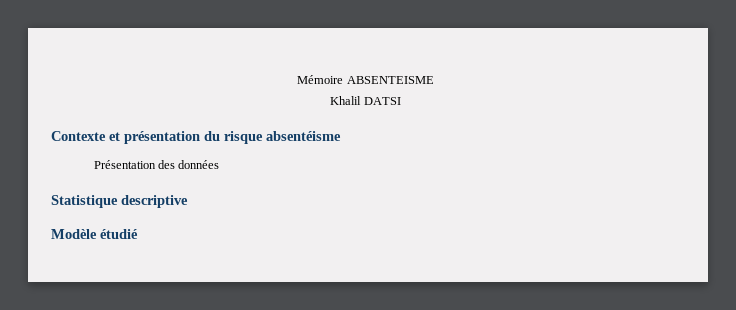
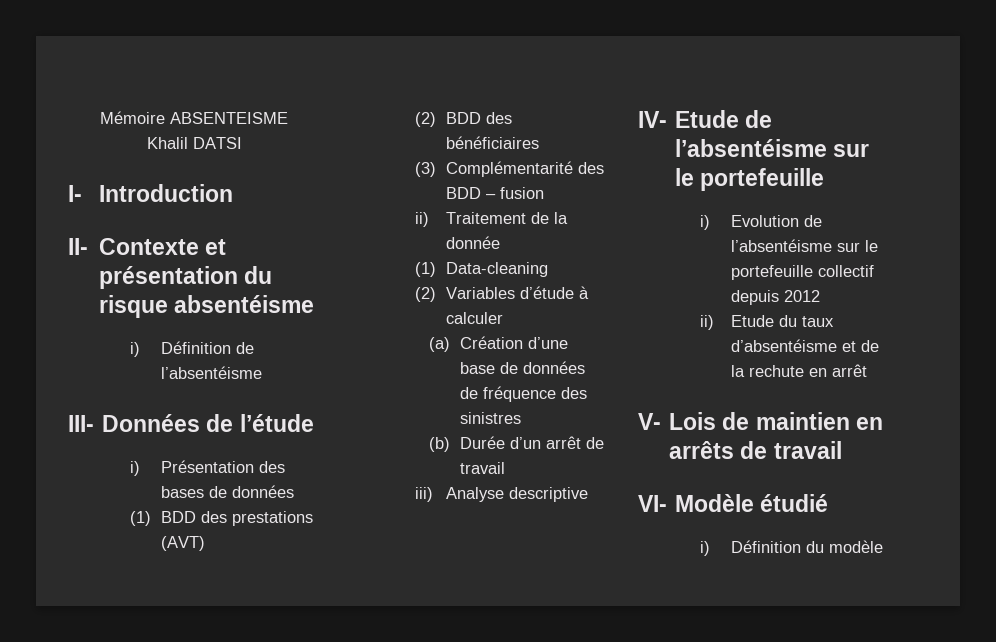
(401, 101) none -> [68,184,233,202] [68,238,88,255] I- Introduction // II-
[93,160,220,169] [51,195,188,208] [51,229,138,239] Présentation des données // Statistique descriptive // Modèle étudié -> [129,341,254,357] [160,366,262,379] [68,414,314,432] [129,460,285,476] [160,485,294,498] [129,511,313,526] [160,536,205,551] [414,112,512,127] [445,136,539,149] [414,161,604,177] [445,187,544,199] [414,212,568,227] [445,236,500,249] [414,262,548,277] [414,286,589,302] [445,312,503,324] [428,336,568,352] [459,361,585,374] [459,386,587,402] [459,412,521,424] [428,436,604,452] [459,462,505,474] [414,487,588,502] [638,110,773,128] [675,139,870,157] [675,168,825,191] [699,215,822,230] [730,239,878,252] [730,265,874,280] [730,290,820,305] [699,315,834,330] [730,339,879,352] [730,364,867,377] [638,412,883,430] [669,441,842,459] [638,494,829,512] [699,540,883,556] i) Définition de l’absentéisme // III- Données de l’étude // i) Présentation des bases de données // (1) BDD des prestations (AVT) // (2) BDD des bénéficiaires // (3) Complémentarité des BDD – fusion // ii) Traitement de la donnée // (1) Data-cleaning // (2) Variables d’étude à calculer // (a) Création d’une base de données de fréquence des sinistres // (b) Durée d’un arrêt de travail // iii) Analyse descriptive // IV- Etude de l’absentéisme sur le portefeuille // i) Evolution de l’absentéisme sur le portefeuille collectif depuis 2012 // ii) Etude du taux d’absentéisme et de la rechute en arrêt // V- Lois de maintien en arrêts de travail // VI- Modèle étudié // i) Définition du modèle

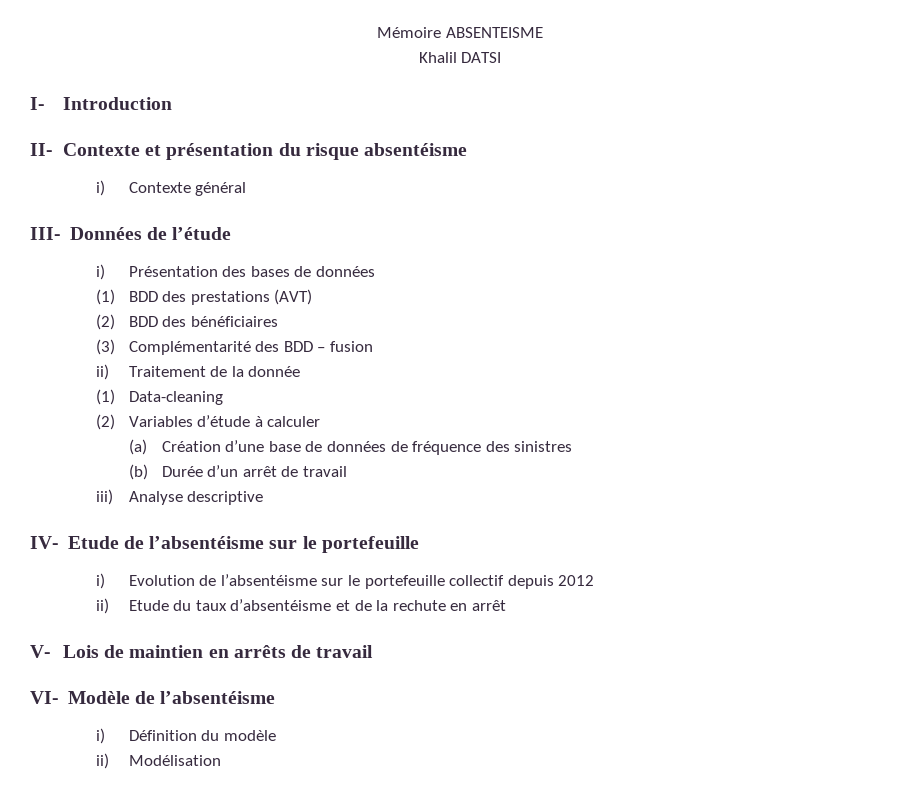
[160,341,254,354] [160,366,262,379] Définition de l’absentéisme -> [128,182,247,196] Contexte général
[760,494,829,512] étudié -> [134,691,276,704] de l’absentéisme
(883, 546) none -> [95,753,221,769] // ii) Modélisation

